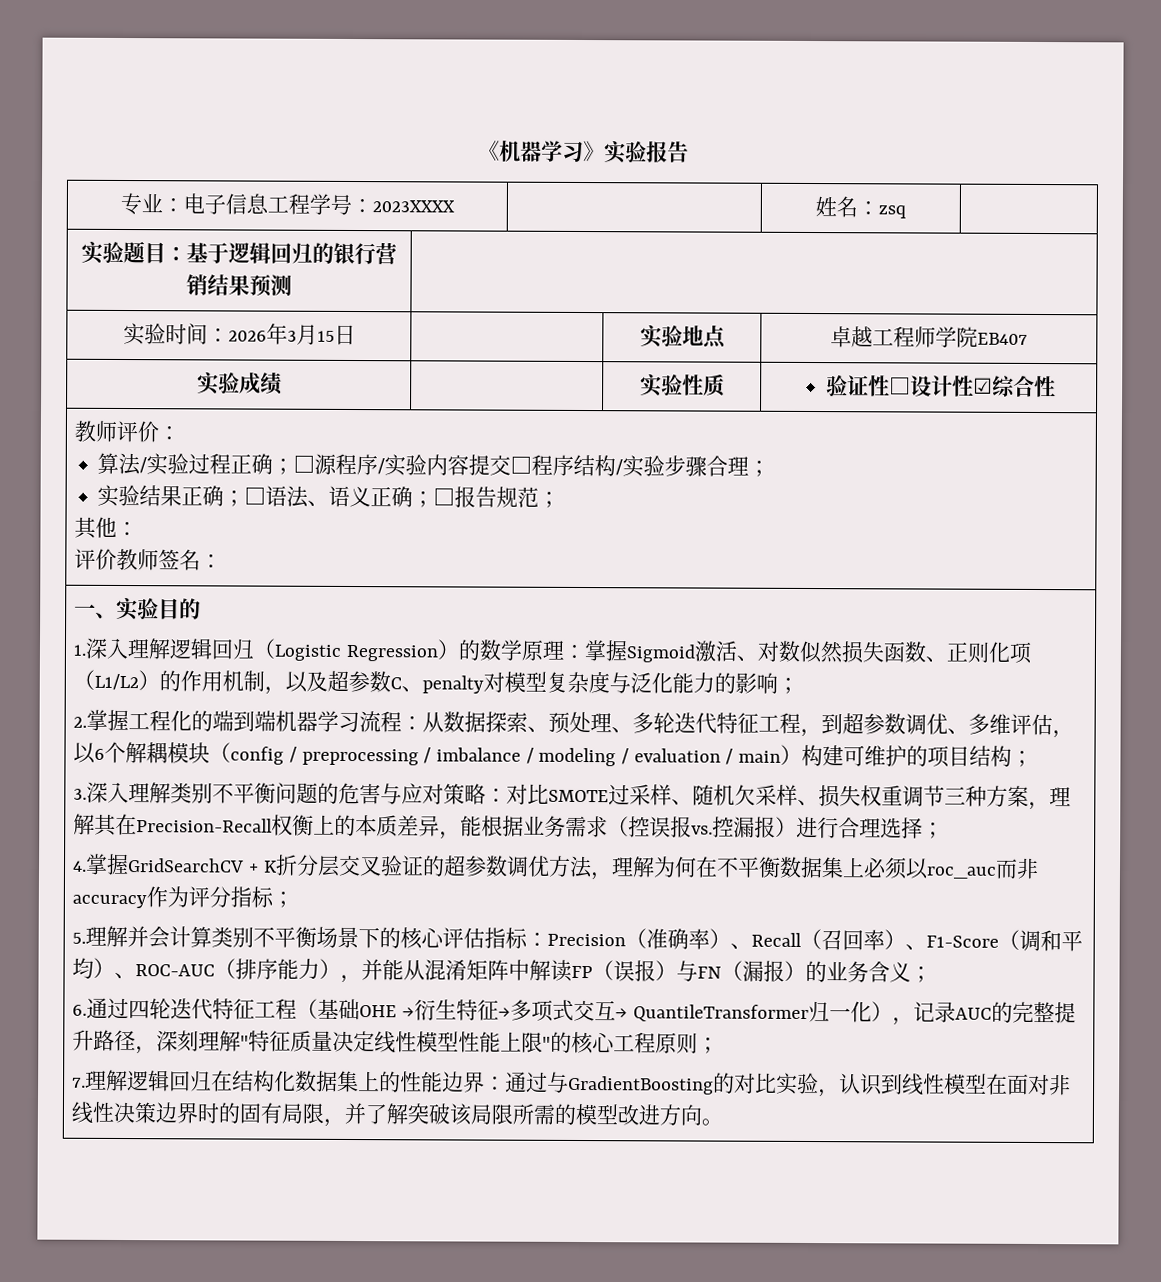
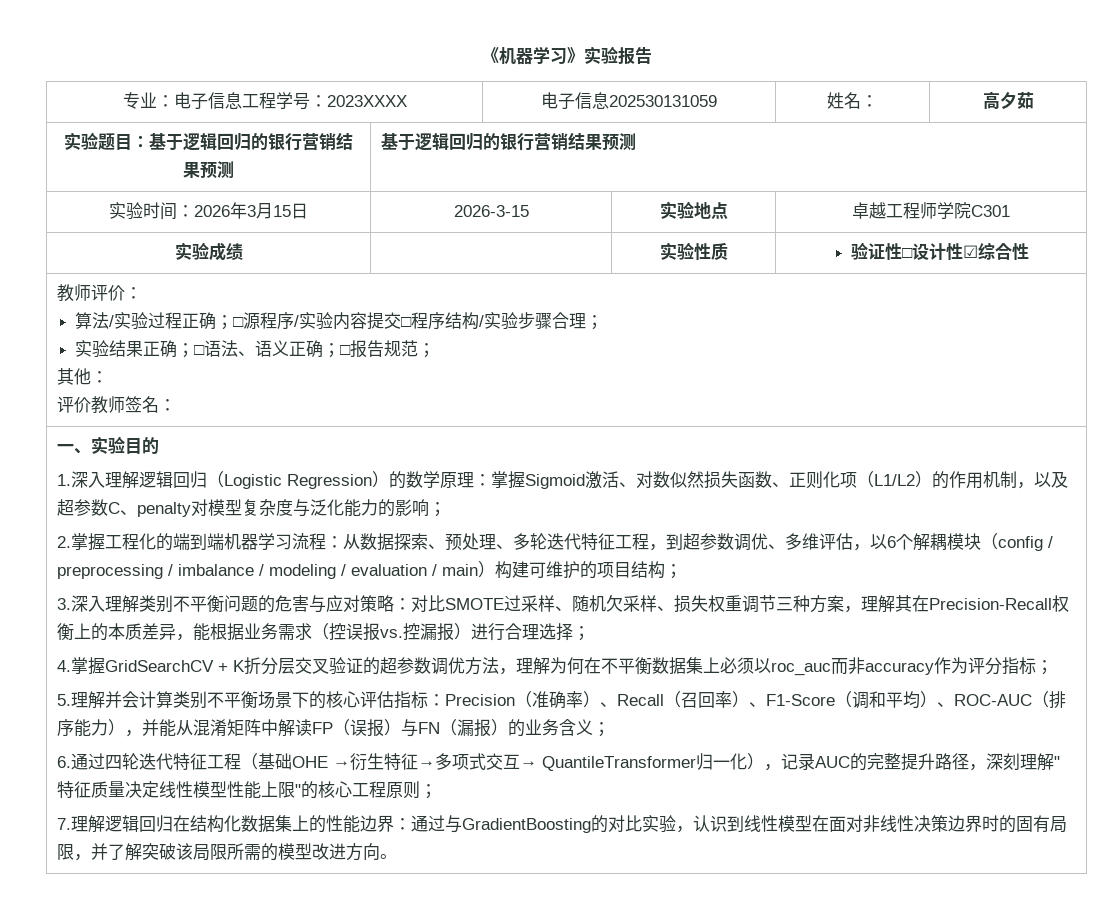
(455, 206) none -> [541,92,718,110] 电子信息202530131059
[878,205,906,219] zsq | -> [982,91,1034,110] | 高夕茹
(292, 285) none -> [380,132,636,151] 基于逻辑回归的银行营销结果预测
(356, 335) none -> [453,205,529,217] 2026-3-15
[977,332,1028,345] EB407 -> [971,205,1011,217] C301

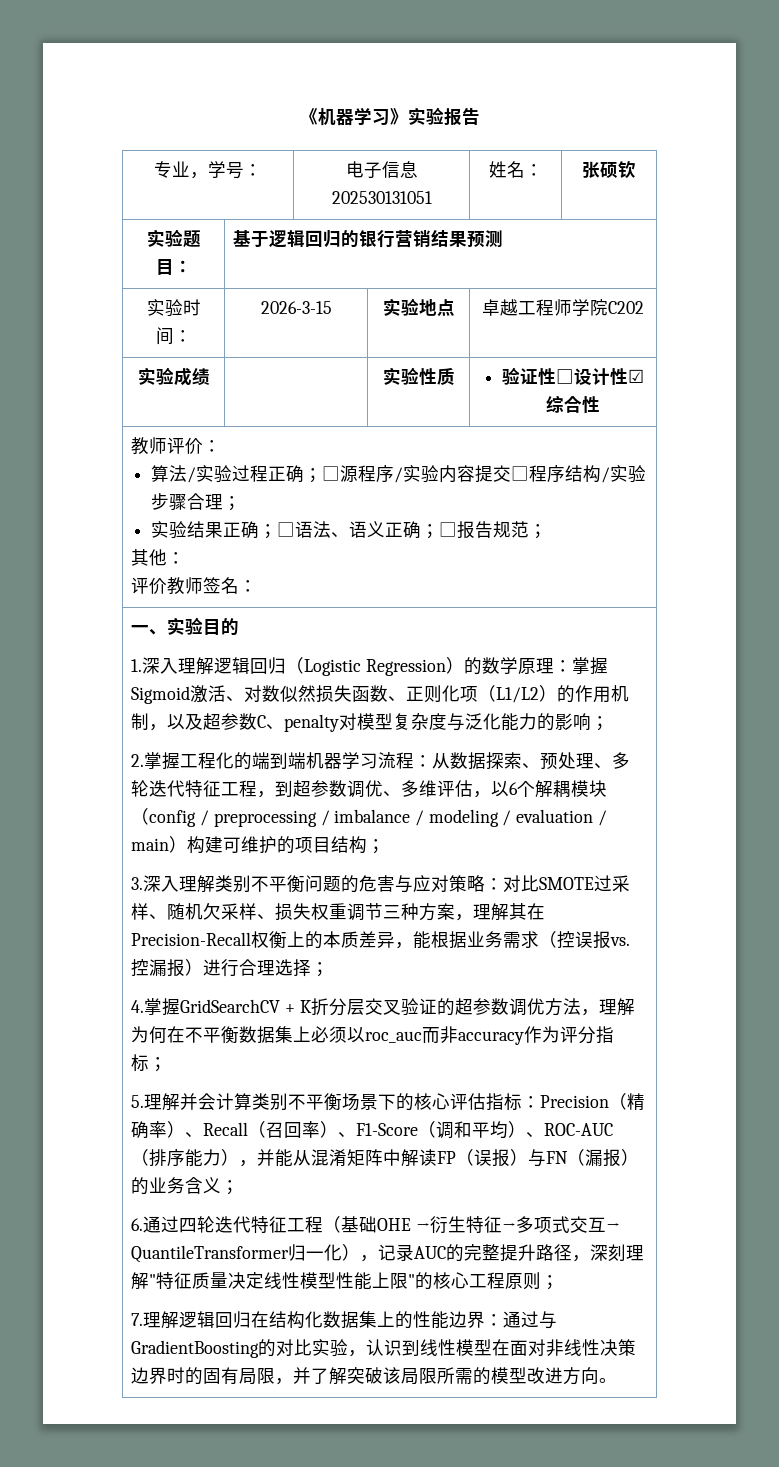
[156,92,276,110] ：电子信息工程 -> [190,172,208,179] ，
[326,95,407,107] [541,92,718,110] 2023XXXX | 电子信息202530131059 -> [345,161,418,179] [331,191,432,204] | 电子信息202530131051
[982,91,1034,110] 高夕茹 -> [582,161,636,178] 张硕钦
[149,132,353,151] [183,161,234,179] 基于逻辑回归的银行营销结果预测 -> (192, 266) none
[194,202,308,219] 2026年3月15日 -> (192, 336) none
[971,205,1011,217] C301 -> [608,301,644,314] C202
[531,691,549,708] 准 -> [627,1093,646,1110] 精

